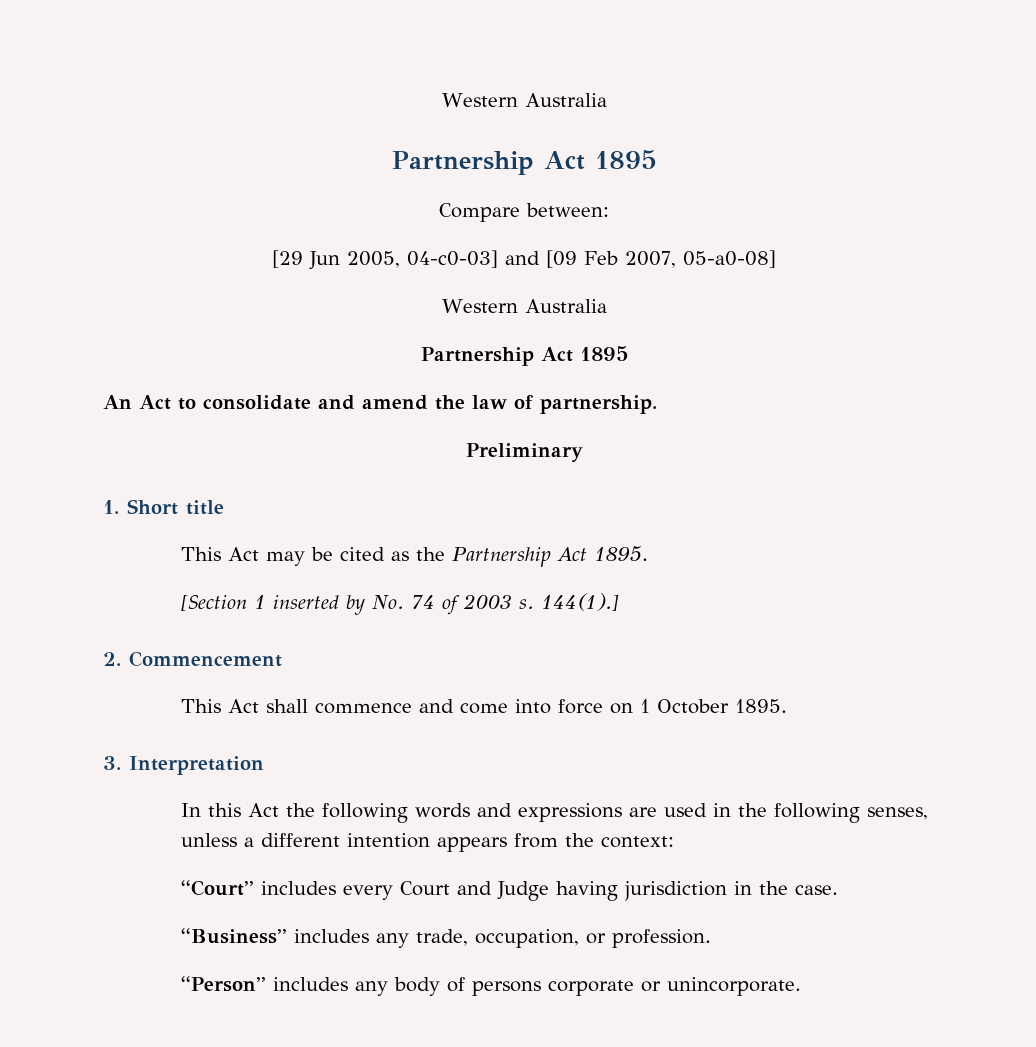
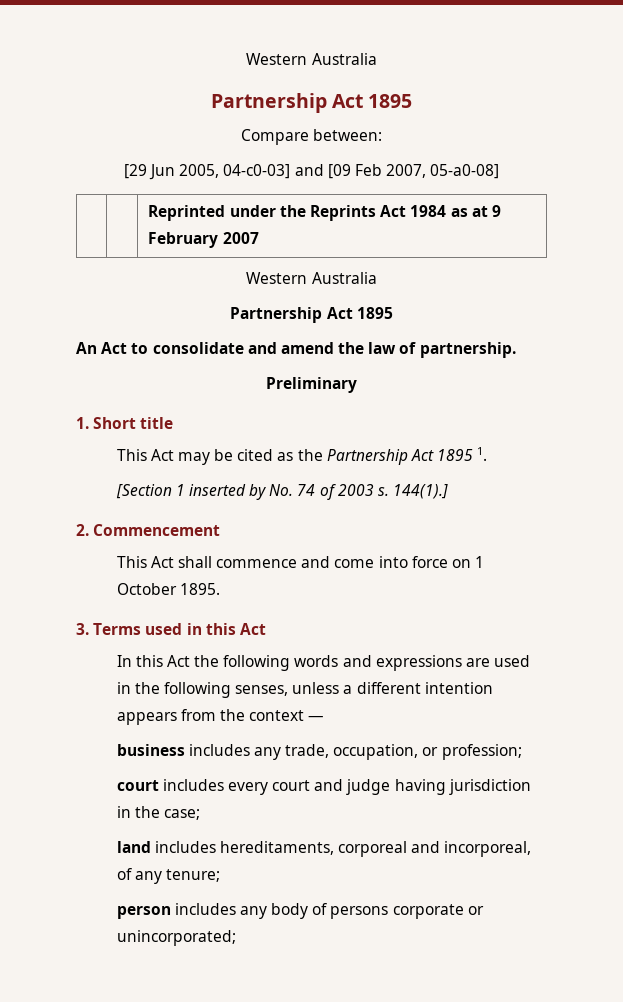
(776, 259) none -> [148,205,501,221] [148,232,259,248] // | | Reprinted under the Reprints Act 1984 as at 9 February 2007
[593,546,648,562] 1895. -> [437,447,488,461] 1895 1.
[129,756,264,775] Interpretation -> [93,623,266,635] Terms used in this Act
[600,836,674,848] [180,880,838,901] [180,928,287,944] context: // “Court” includes every Court and Judge having jurisdiction in the case. // “Business” -> [249,710,325,721] [116,744,185,756] context — // business
[611,929,711,948] [180,976,266,992] profession. // “Person” -> [441,744,522,760] [116,779,531,795] [116,806,200,820] [116,841,532,857] [116,868,220,884] [116,906,171,919] profession; // court includes every court and judge having jurisdiction in the case; // land includes hereditaments, corporeal and incorporeal, of any tenure; // person
[666,977,801,996] unincorporate. -> [116,930,236,946] unincorporated;

